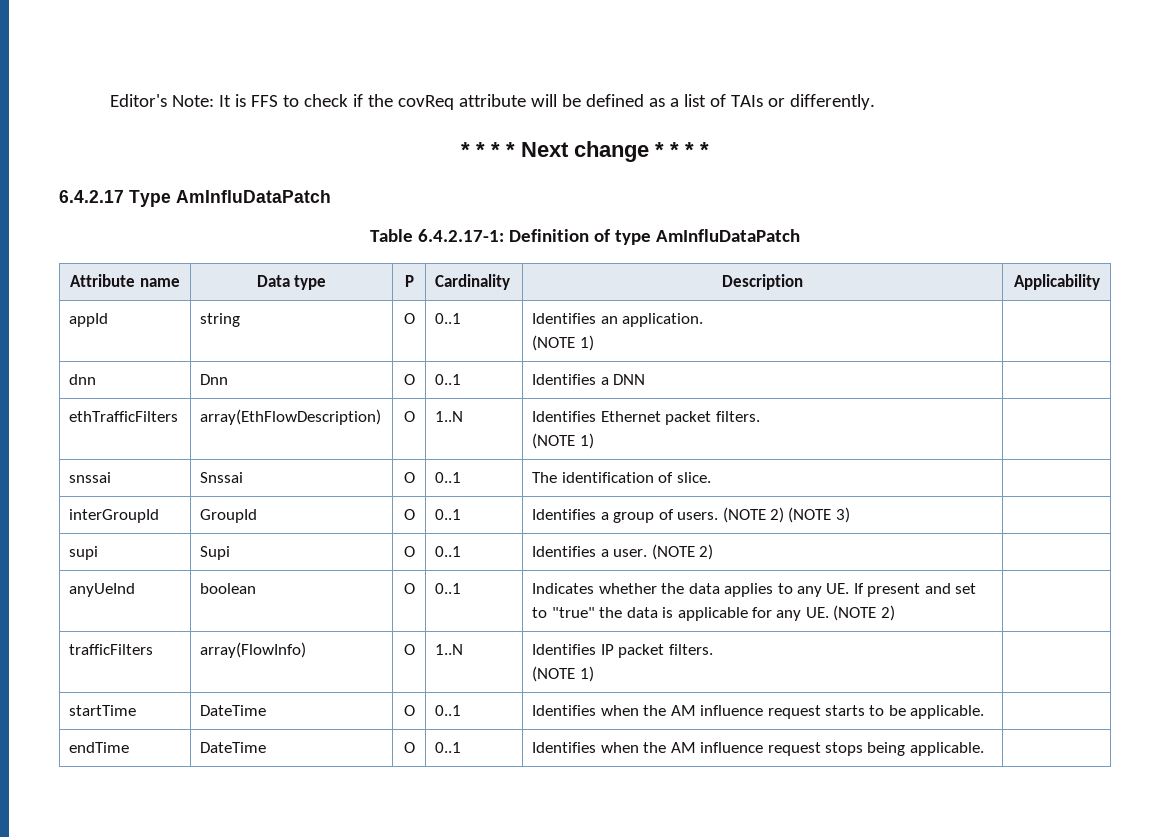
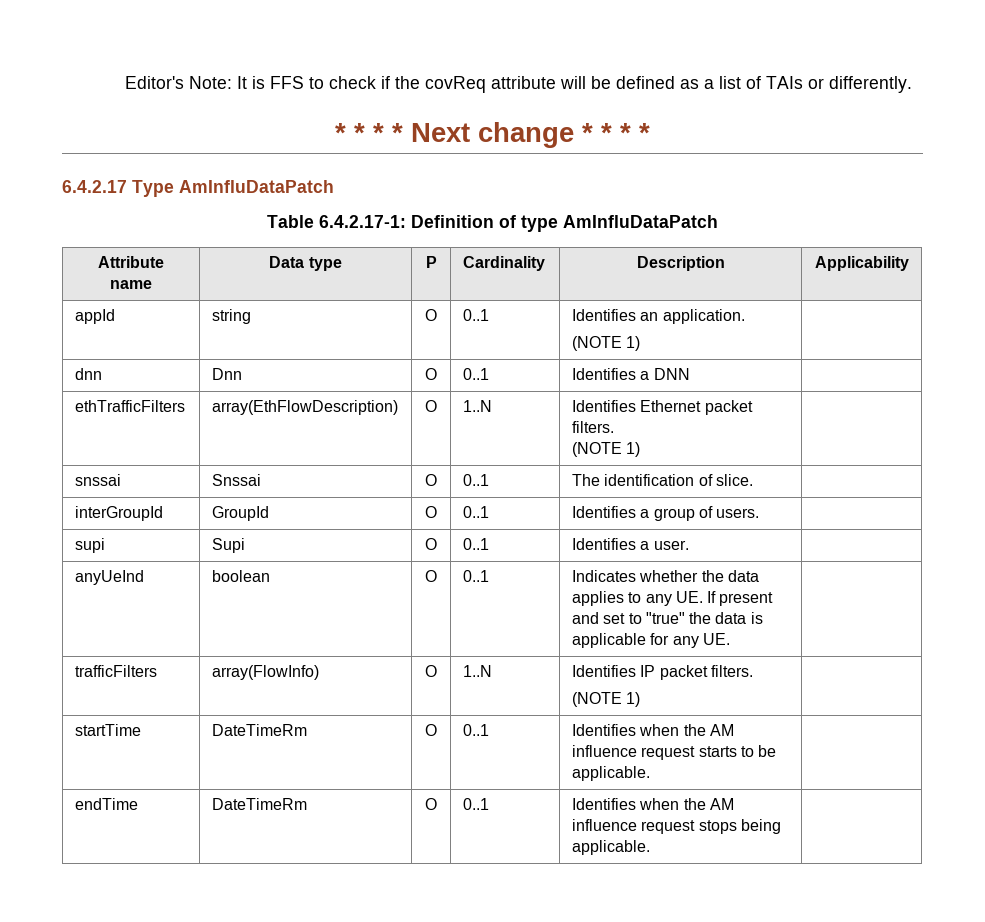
[722,507,850,523] (NOTE 2) (NOTE 3) -> (760, 513) none
[651,544,714,560] (NOTE 2) -> (689, 545) none
[833,605,895,621] (NOTE 2) -> (730, 639) none
[200,705,267,716] DateTime -> [211,724,307,736] DateTimeRm
[200,742,267,753] DateTime -> [211,798,307,810] DateTimeRm

